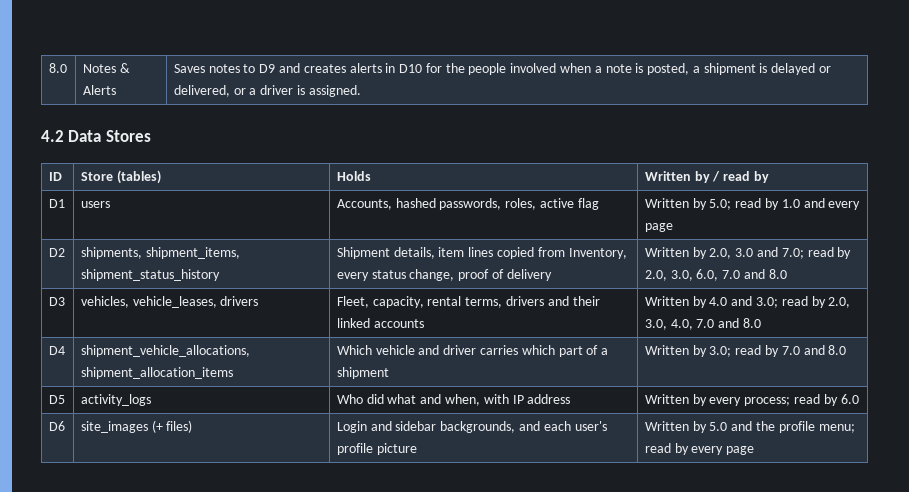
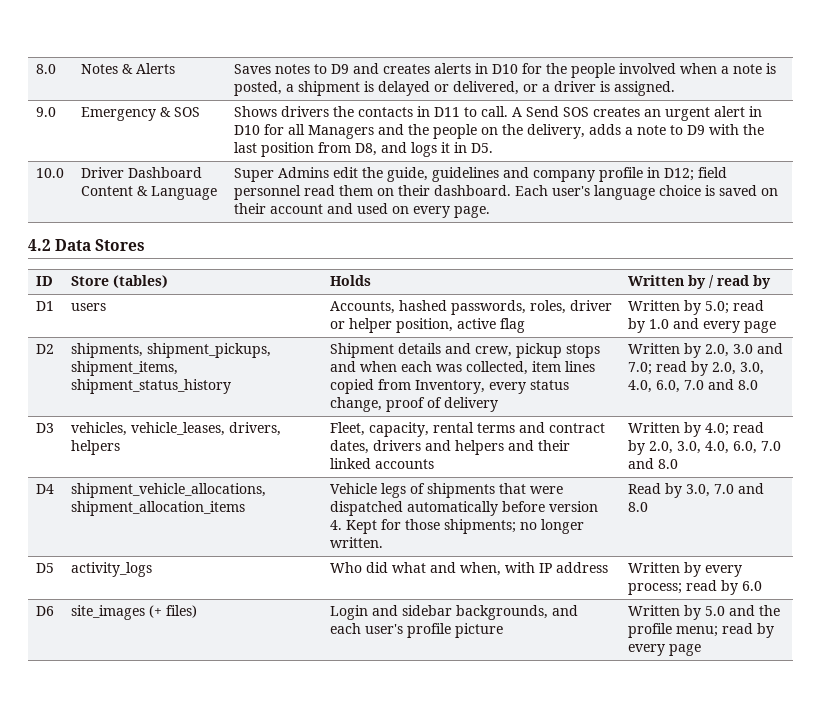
(361, 91) none -> [36,107,57,117] [81,107,201,121] [234,106,763,121] [234,124,765,139] [234,142,494,157] [36,168,65,178] [81,167,203,178] [81,186,218,200] [234,167,728,182] [234,185,779,200] [234,203,491,218] // 9.0 | Emergency & SOS | Shows drivers the contacts in D11 to call. A Send SOS creates an urgent alert in D10 for all Managers and the people on the delivery, adds a note to D9 with the last position from D8, and logs it in D5. // 10.0 | Driver Dashboard Content & Language | Super Admins edit the guide, guidelines and company profile in D12; field personnel read them on their dashboard. Each user's language choice is saved on their account and used on every page.
(537, 204) none -> [570,300,613,311] [330,318,454,333] driver or helper position,
(142, 253) none -> [147,343,272,358] shipment_pickups,
[393,247,435,259] details, -> [398,343,601,358] [330,361,529,375] details and crew, pickup stops and when each was collected,
(693, 275) none -> [628,380,653,393] 4.0,
[220,296,259,306] drivers -> [229,422,282,436] [71,440,121,455] drivers, helpers
[465,296,544,308] terms, drivers -> [477,422,606,433] [330,440,505,455] terms and contract dates, drivers and helpers
[709,296,851,308] [644,319,693,330] 4.0 and 3.0; read by 2.0, 3.0, 4.0, -> [705,422,765,436] [628,440,758,455] 4.0; read by 2.0, 3.0, 4.0, 6.0,
[336,345,609,357] [336,367,389,379] [644,345,779,357] Which vehicle and driver carries which part of a shipment | Written by 3.0; read by -> [330,483,564,498] [330,501,599,516] [330,519,585,534] [330,537,384,548] [628,483,711,498] Vehicle legs of shipments that were dispatched automatically before version 4. Kept for those shipments; no longer written. | Read by 3.0,

